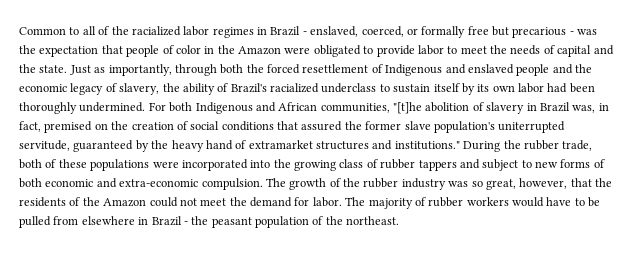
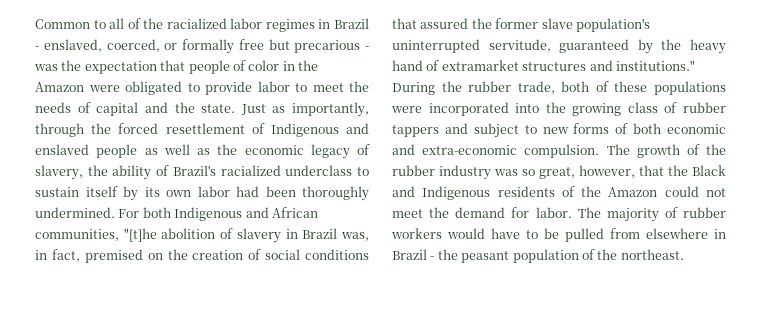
[220,64,244,74] both -> (84, 130) none
[552,64,573,74] and -> [144,144,210,155] as well as
[498,121,566,133] uniterrupted -> [392,39,480,53] uninterrupted
(612, 182) none -> [692,165,726,176] [392,186,491,200] Black and Indigenous

